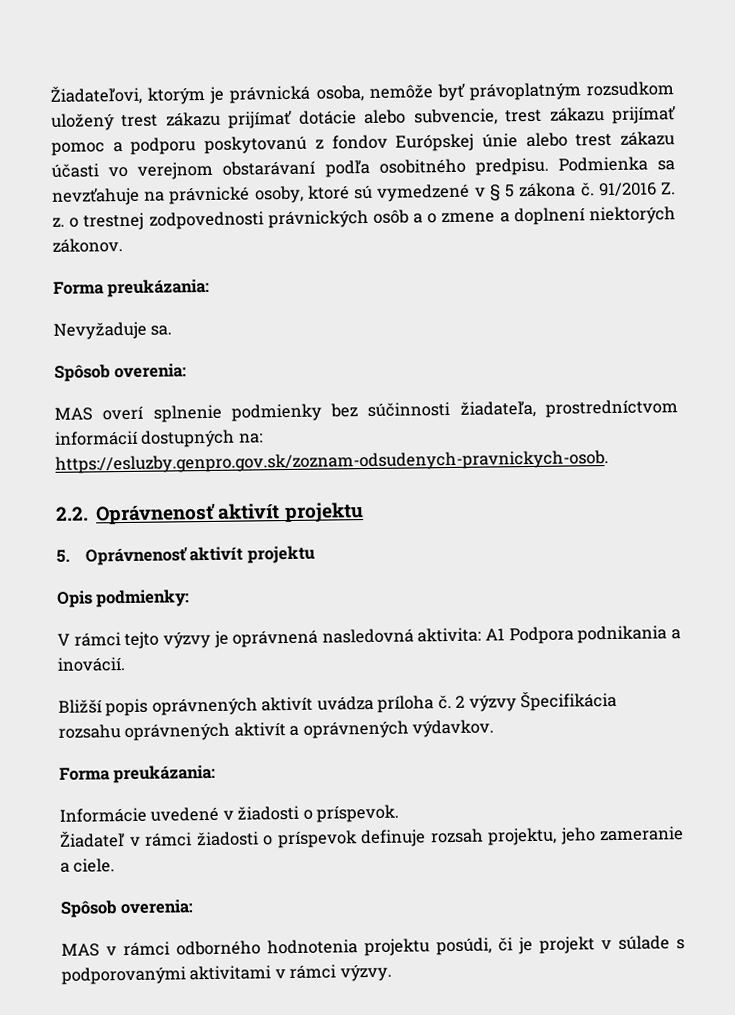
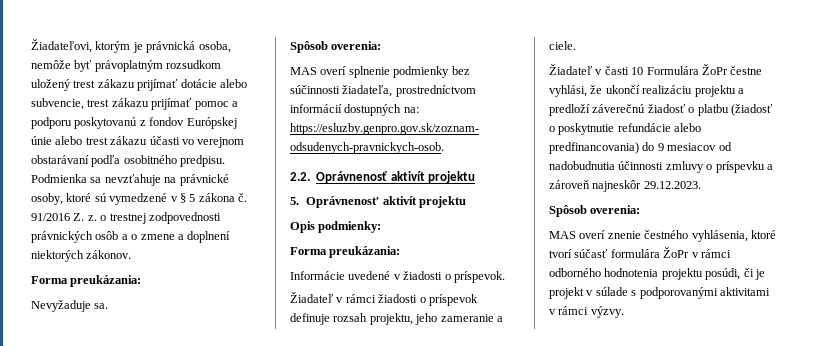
[57,625,681,650] [57,657,126,672] [58,690,618,717] [58,719,495,742] // V rámci tejto výzvy je oprávnená nasledovná aktivita: A1 Podpora podnikania a inovácií. // Bližší popis oprávnených aktivít uvádza príloha č. 2 výzvy Špecifikácia rozsahu oprávnených aktivít a oprávnených výdavkov. -> (382, 227) none
[60,899,195,918] [61,943,100,957] Spôsob overenia: // MAS -> [549,64,763,75] [549,85,744,97] [549,104,773,116] [549,123,702,135] [549,142,732,154] [549,161,773,173] [549,180,701,192] [549,205,641,217] [549,230,776,242] [549,247,690,258] Žiadateľ v časti 10 Formulára ŽoPr čestne vyhlási, že ukončí realizáciu projektu a predloží záverečnú žiadosť o platbu (žiadosť o poskytnutie refundácie alebo predfinancovania) do 9 mesiacov od nadobudnutia účinnosti zmluvy o príspevku a zároveň najneskôr 29.12.2023. // Spôsob overenia: // MAS overí znenie čestného vyhlásenia, ktoré tvorí súčasť formulára ŽoPr

